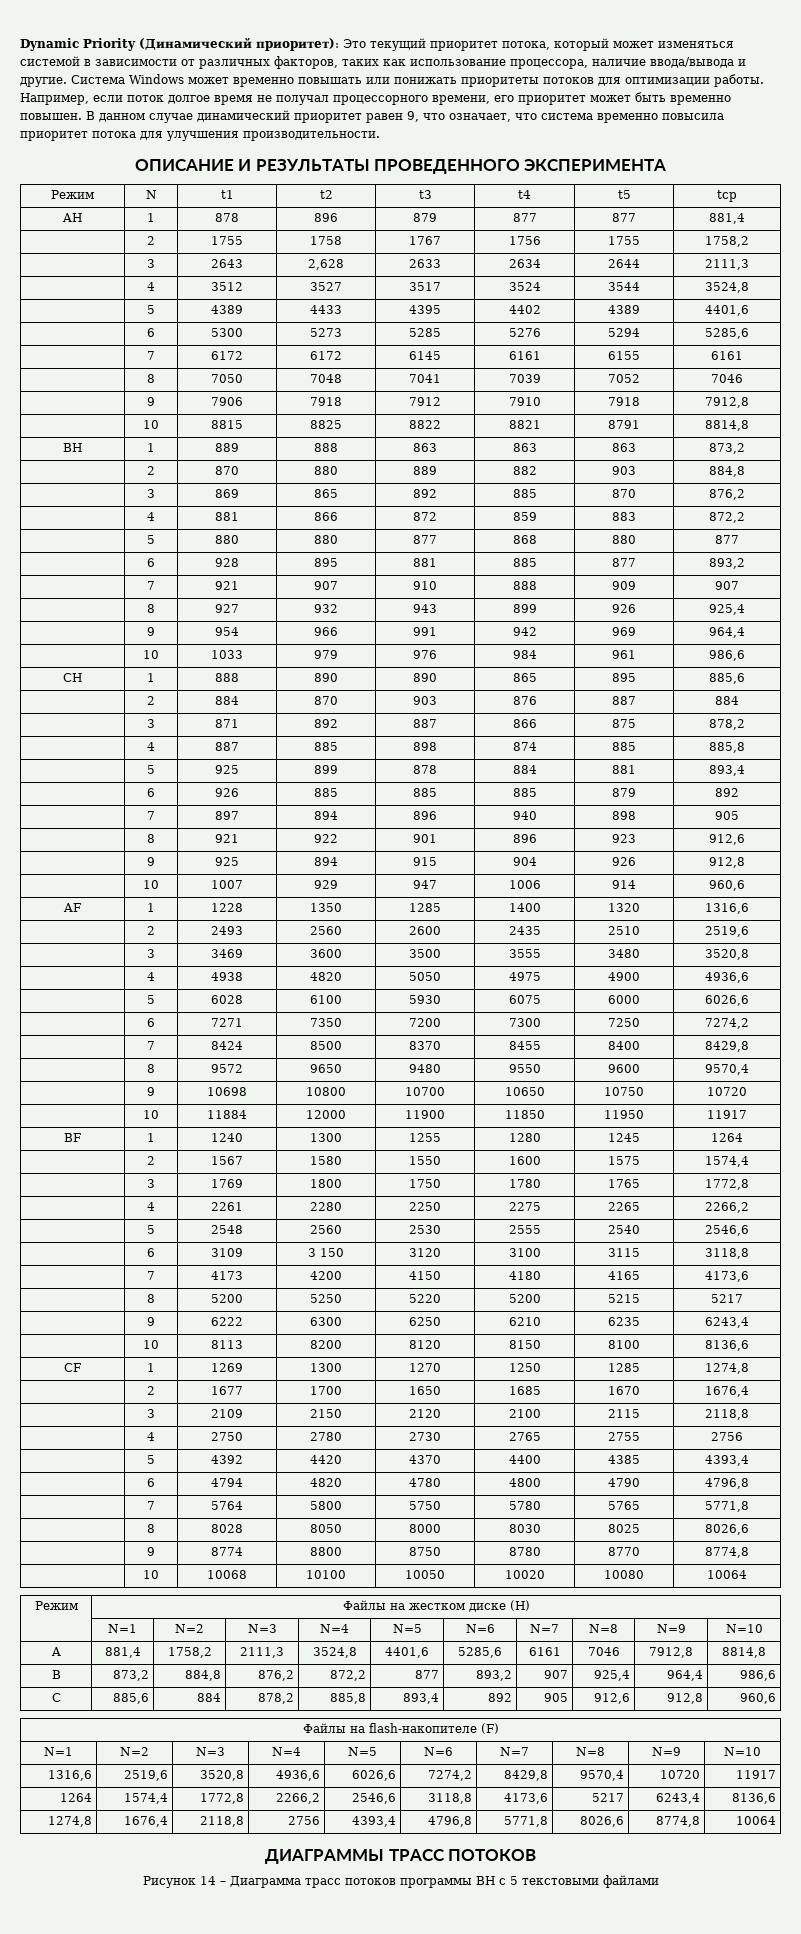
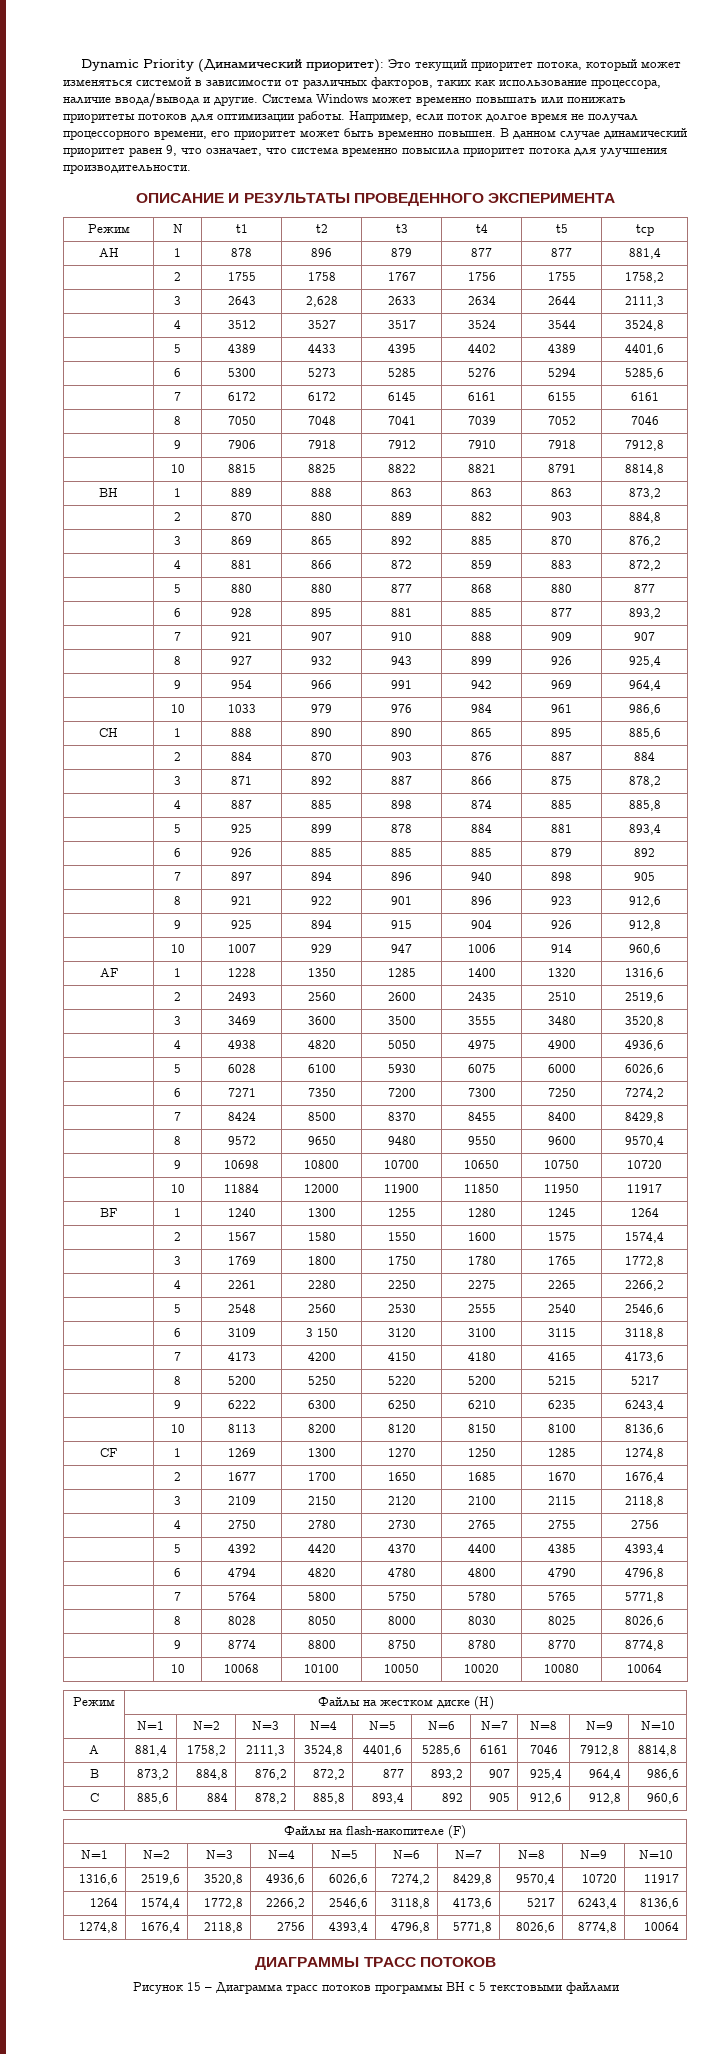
[199,1876,216,1885] 14 -> [186,1982,201,1991] 15

